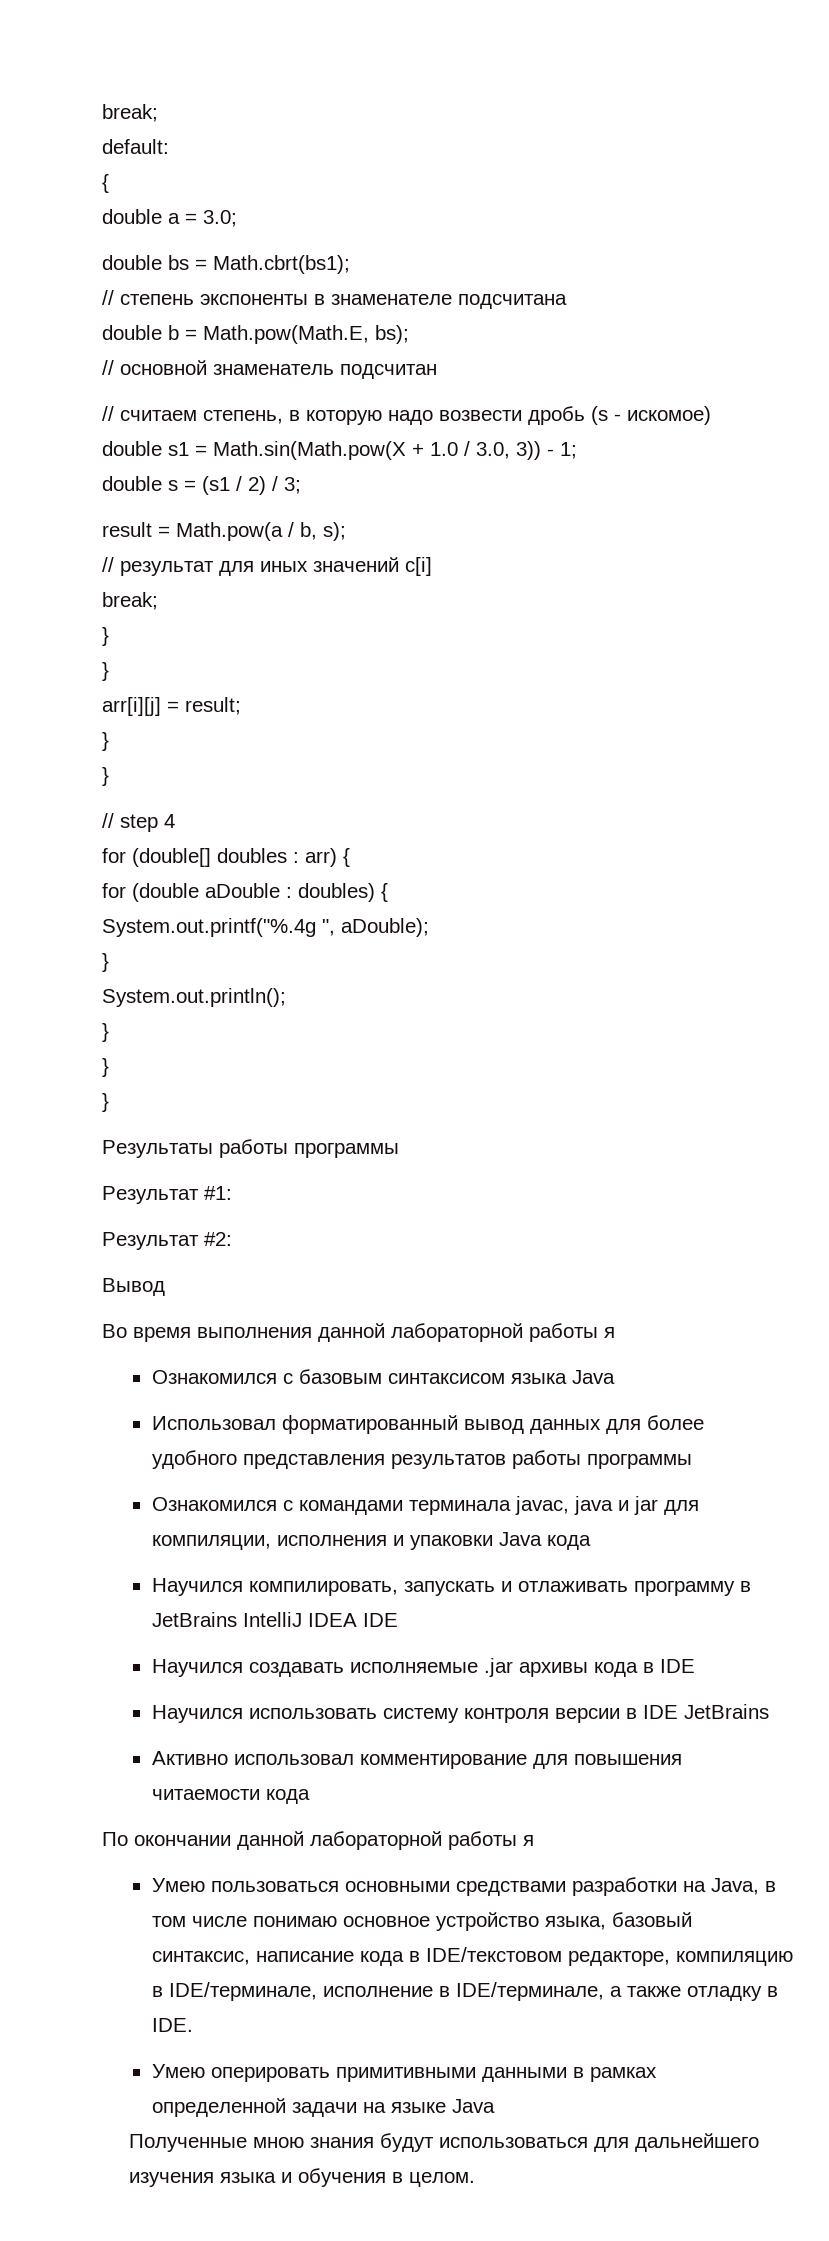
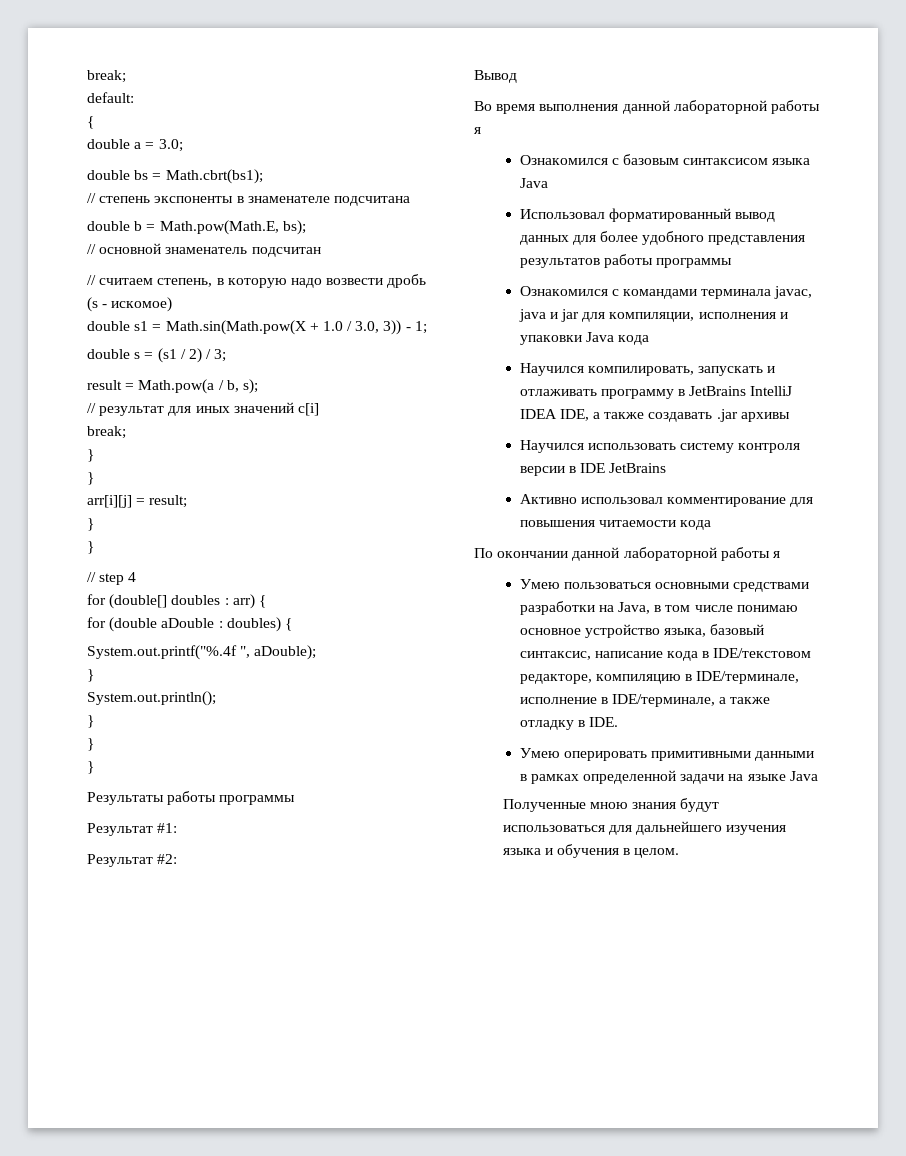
[102,918,316,937] System.out.printf("%.4g -> [87,645,237,660] System.out.printf("%.4f
[362,1613,398,1627] [151,1659,478,1677] IDE // Научился создавать исполняемые -> [559,409,713,422] IDE, а также создавать
[593,1659,695,1677] кода в IDE -> (790, 417) none

